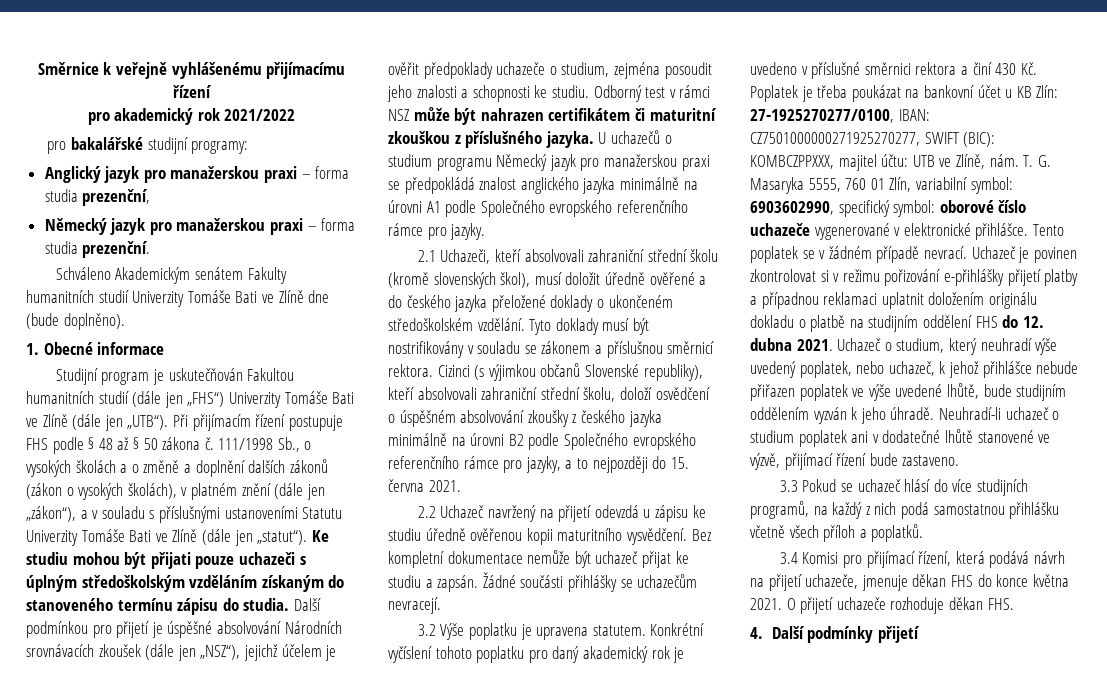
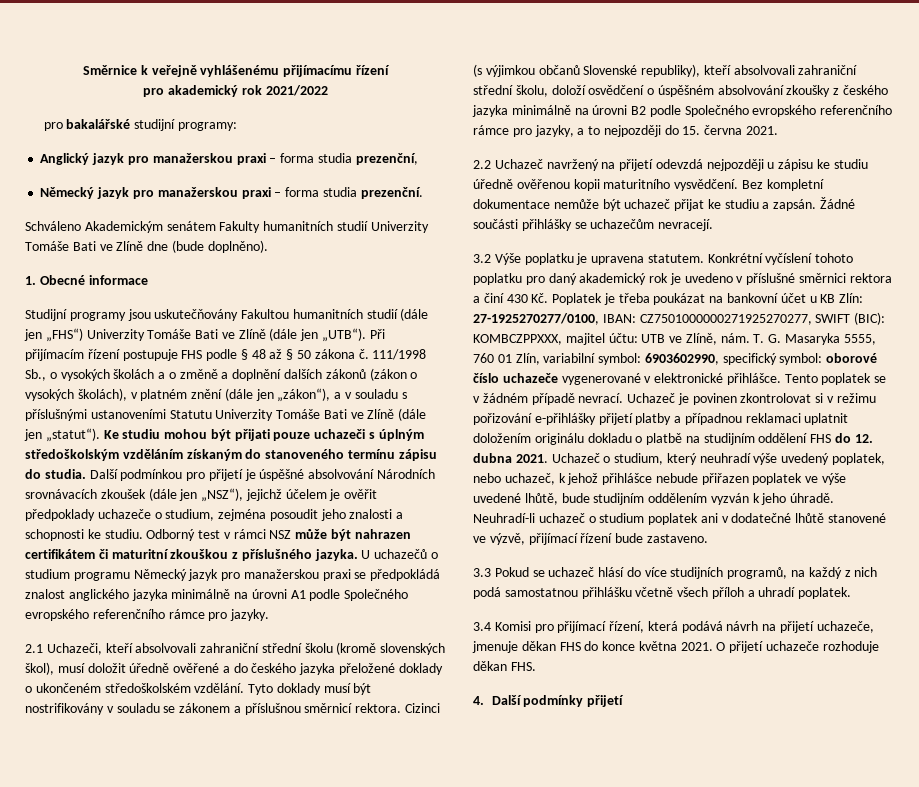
[101,368,243,385] program je uskutečňován -> [69,309,239,321] programy jsou uskutečňovány
(639, 511) none -> [706,159,764,171] nejpozději
[871,524,924,542] poplatků. -> [758,587,852,599] uhradí poplatek.

